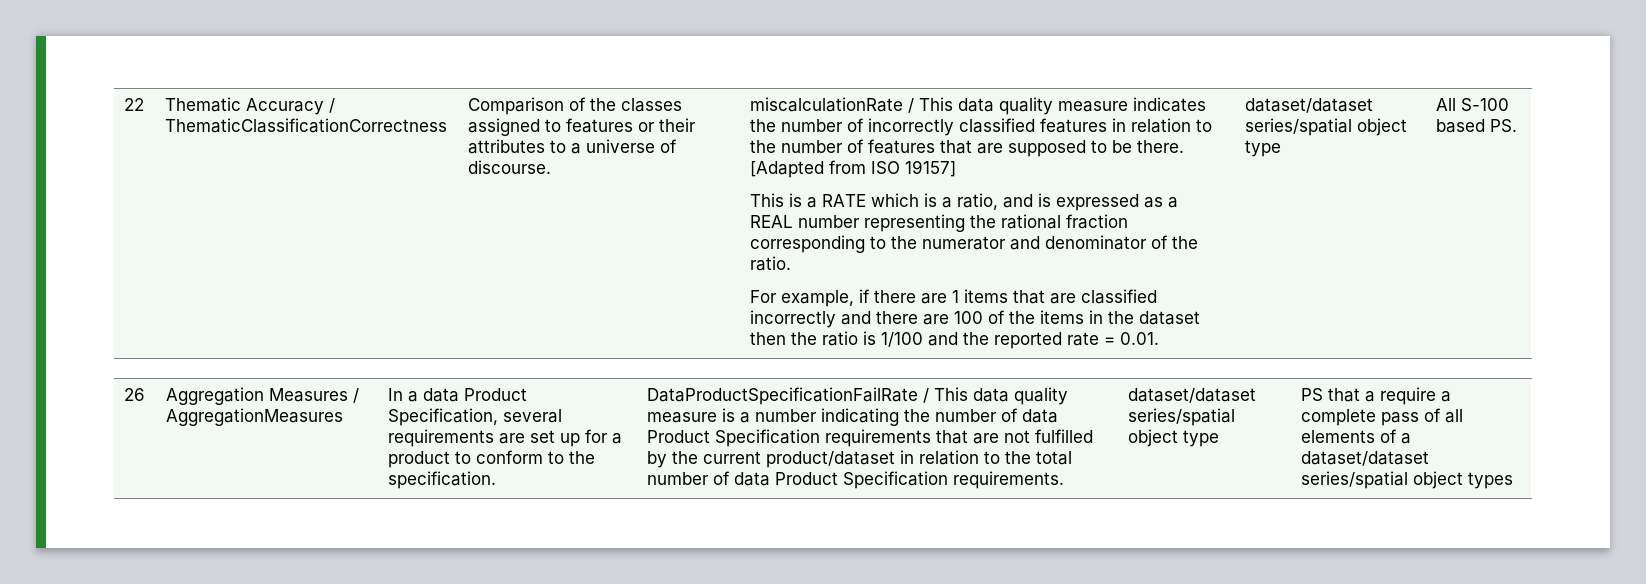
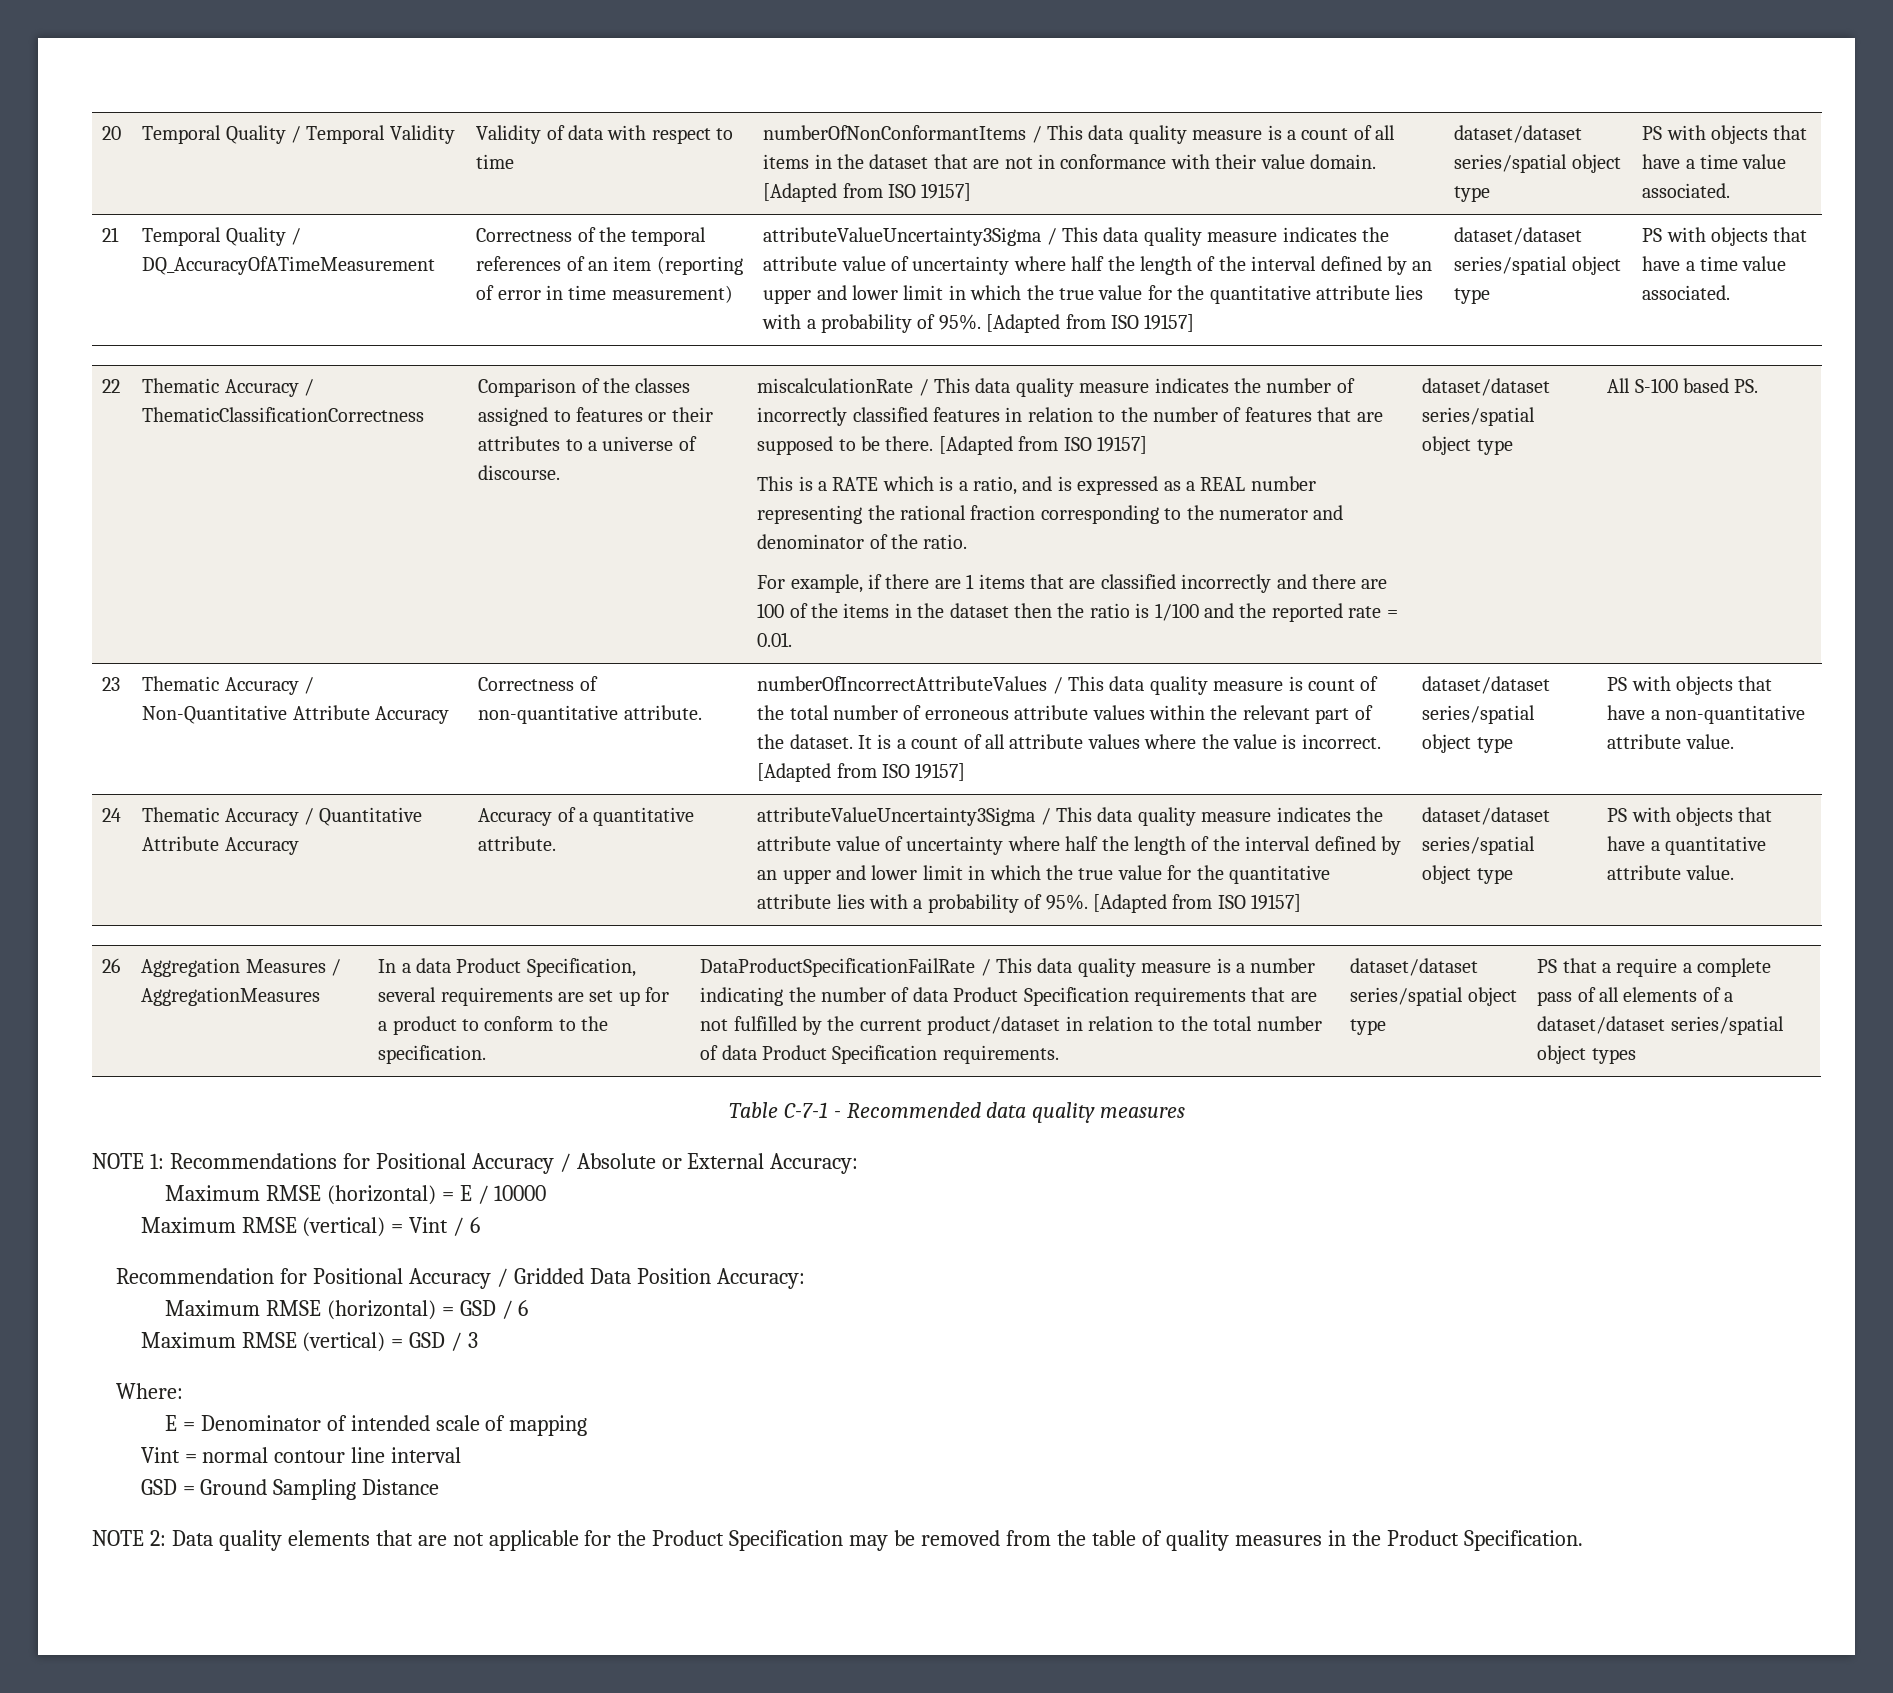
(124, 104) none -> [102,126,122,140] [142,125,455,144] [476,125,734,144] [476,154,515,169] [763,125,1396,144] [763,154,1376,169] [763,183,972,202] [1454,125,1583,143] [1454,154,1621,173] [1454,186,1491,202] [1642,125,1808,144] [1642,154,1787,169] [1642,183,1731,198] [102,227,120,242] [142,227,301,246] [142,256,436,275] [476,227,707,246] [476,256,743,275] [476,285,733,303] [763,227,1389,246] [763,256,1433,275] [763,285,1424,304] [762,314,1195,333] [1454,227,1583,245] [1454,256,1621,275] [1454,288,1491,304] [1642,227,1808,246] [1642,256,1787,271] [1642,285,1731,300] 20 | Temporal Quality / Temporal Validity | Validity of data with respect to time | numberOfNonConformantItems / This data quality measure is a count of all items in the dataset that are not in conformance with their value domain. [Adapted from ISO 19157] | dataset/dataset series/spatial object type | PS with objects that have a time value associated. // 21 | Temporal Quality / DQ_AccuracyOfATimeMeasurement | Correctness of the temporal references of an item (reporting of error in time measurement) | attributeValueUncertainty3Sigma / This data quality measure indicates the attribute value of uncertainty where half the length of the interval defined by an upper and lower limit in which the true value for the quantitative attribute lies with a probability of 95%. [Adapted from ISO 19157] | dataset/dataset series/spatial object type | PS with objects that have a time value associated. //
(1518, 125) none -> [102,677,121,691] [142,676,314,695] [142,705,449,724] [478,676,598,691] [478,705,702,724] [757,676,1379,695] [757,705,1373,724] [757,734,1381,749] [757,763,966,782] [1422,676,1551,694] [1422,705,1536,724] [1422,734,1513,753] [1607,676,1773,695] [1607,705,1805,724] [1607,734,1734,749] [102,808,122,822] [142,807,423,826] [142,836,299,855] [478,807,695,826] [478,836,557,851] [757,807,1383,826] [757,836,1401,855] [757,865,1330,884] [757,894,1302,913] [1422,807,1551,825] [1422,836,1536,855] [1422,865,1513,884] [1607,807,1773,826] [1607,836,1766,855] [1607,865,1734,880] // 23 | Thematic Accuracy / Non-Quantitative Attribute Accuracy | Correctness of non-quantitative attribute. | numberOfIncorrectAttributeValues / This data quality measure is count of the total number of erroneous attribute values within the relevant part of the dataset. It is a count of all attribute values where the value is incorrect. [Adapted from ISO 19157] | dataset/dataset series/spatial object type | PS with objects that have a non-quantitative attribute value. // 24 | Thematic Accuracy / Quantitative Attribute Accuracy | Accuracy of a quantitative attribute. | attributeValueUncertainty3Sigma / This data quality measure indicates the attribute value of uncertainty where half the length of the interval defined by an upper and lower limit in which the true value for the quantitative attribute lies with a probability of 95%. [Adapted from ISO 19157] | dataset/dataset series/spatial object type | PS with objects that have a quantitative attribute value.
(1514, 480) none -> [728,1102,1186,1123] [92,1153,859,1174] [164,1185,547,1205] [140,1217,481,1237] [116,1268,805,1289] [164,1300,529,1320] [140,1332,479,1352] [116,1383,184,1399] [164,1415,588,1436] [140,1447,462,1463] [140,1479,440,1500] [92,1530,1583,1551] // Table C-7-1 - Recommended data quality measures // NOTE 1: Recommendations for Positional Accuracy / Absolute or External Accuracy: // Maximum RMSE (horizontal) = E / 10000 // Maximum RMSE (vertical) = Vint / 6 // Recommendation for Positional Accuracy / Gridded Data Position Accuracy: // Maximum RMSE (horizontal) = GSD / 6 // Maximum RMSE (vertical) = GSD / 3 // Where: // E = Denominator of intended scale of mapping // Vint = normal contour line interval // GSD = Ground Sampling Distance // NOTE 2: Data quality elements that are not applicable for the Product Specification may be removed from the table of quality measures in the Product Specification.

